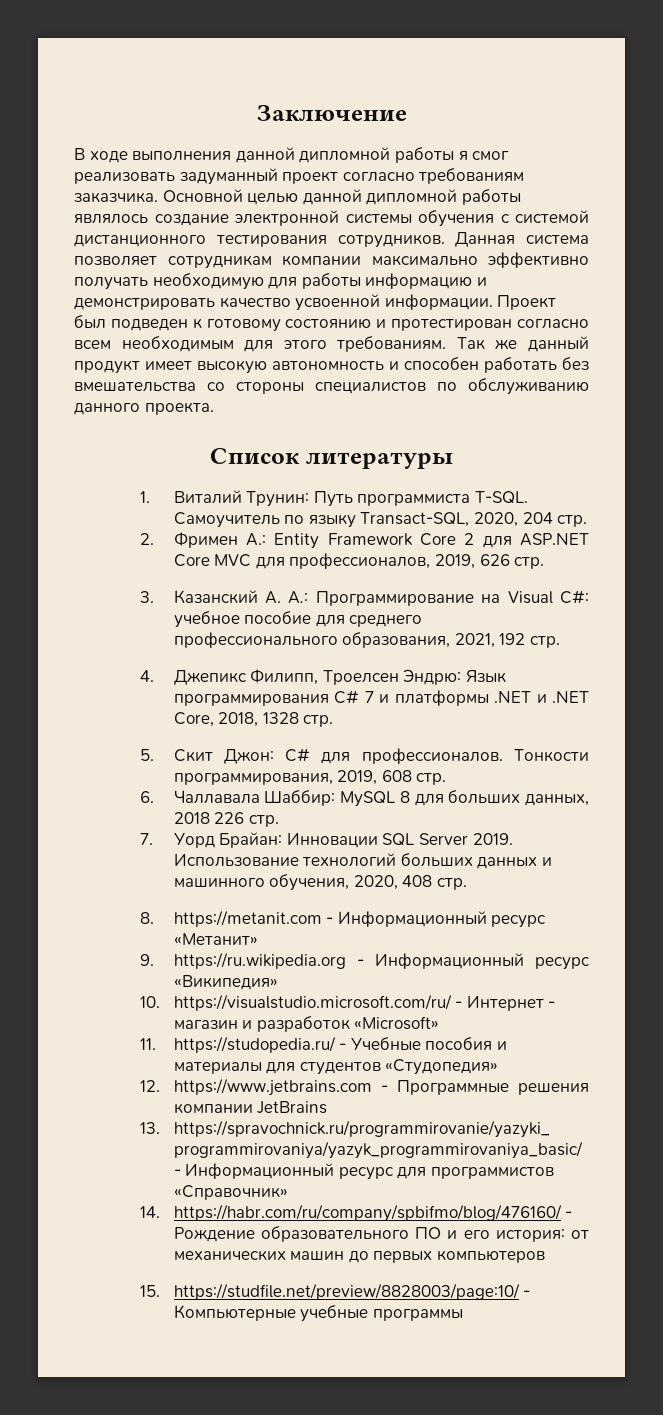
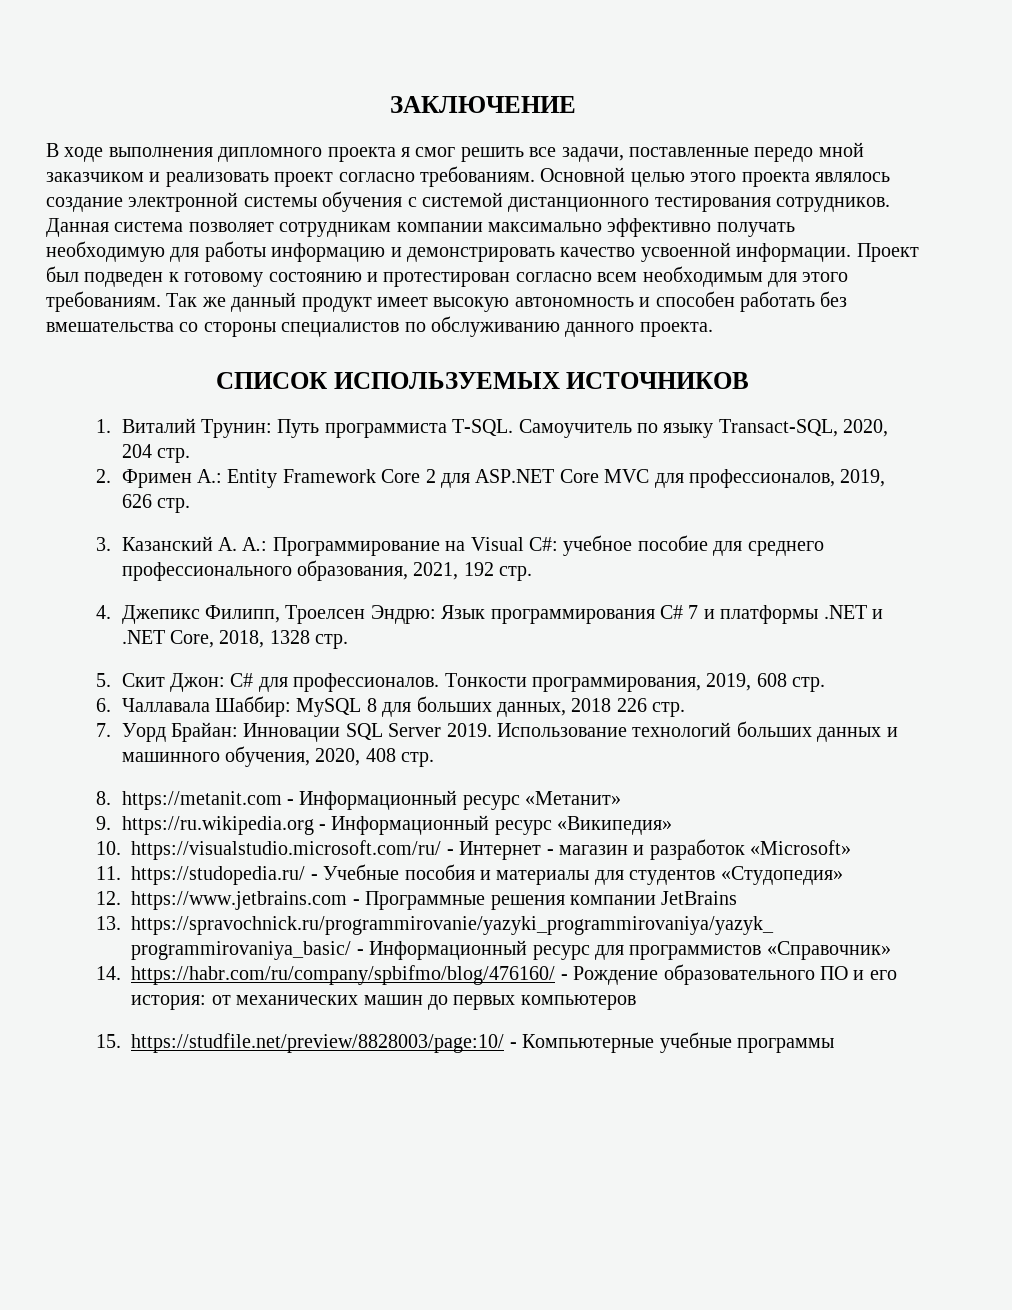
[256,105,407,121] Заключение -> [389,96,576,113] ЗАКЛЮЧЕНИЕ
[235,147,510,163] [74,168,525,185] [74,189,521,205] данной дипломной работы я смог реализовать задуманный проект согласно требованиям заказчика. Основной целью данной дипломной работы -> [218,142,864,162] [46,166,810,187] дипломного проекта я смог решить все задачи, поставленные передо мной заказчиком и реализовать проект согласно требованиям. Основной целью этого проекта
[210,448,453,469] Список литературы -> [215,372,750,389] СПИСОК ИСПОЛЬЗУЕМЫХ ИСТОЧНИКОВ

